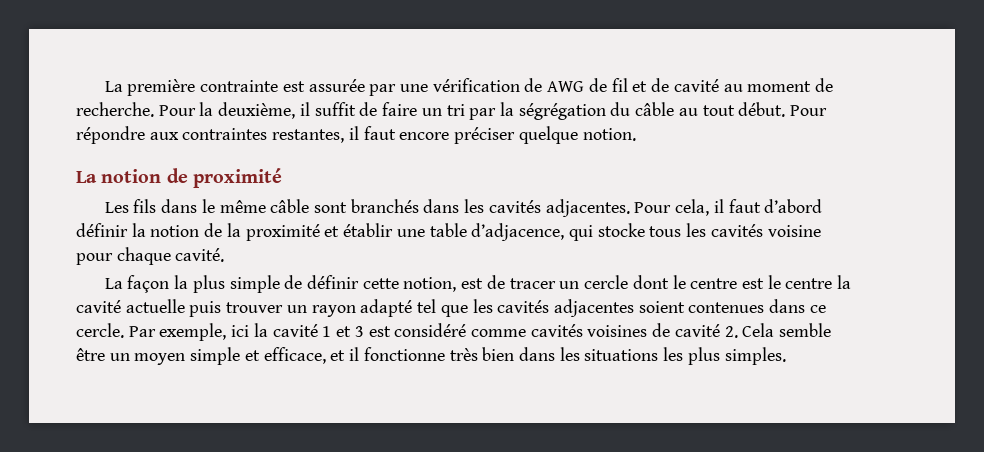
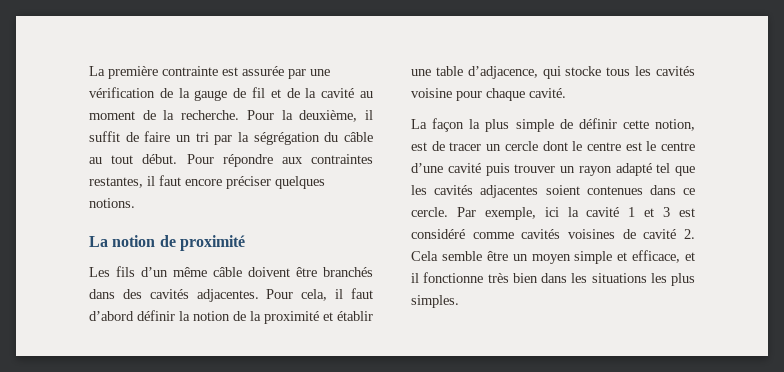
[547,81,585,92] AWG -> [178,88,228,101] la gauge
(670, 85) none -> [305,88,317,98] la
(833, 85) none -> [163,110,175,120] la
[518,126,636,144] quelque notion. -> [275,176,325,189] [89,198,135,208] quelques notions.
[161,199,347,213] dans le même câble sont -> [141,267,317,277] d’un même câble doivent être
[464,199,485,213] les -> [122,289,142,299] des
[837,275,852,289] [76,299,185,313] la cavité actuelle -> [411,163,481,173] d’une cavité

